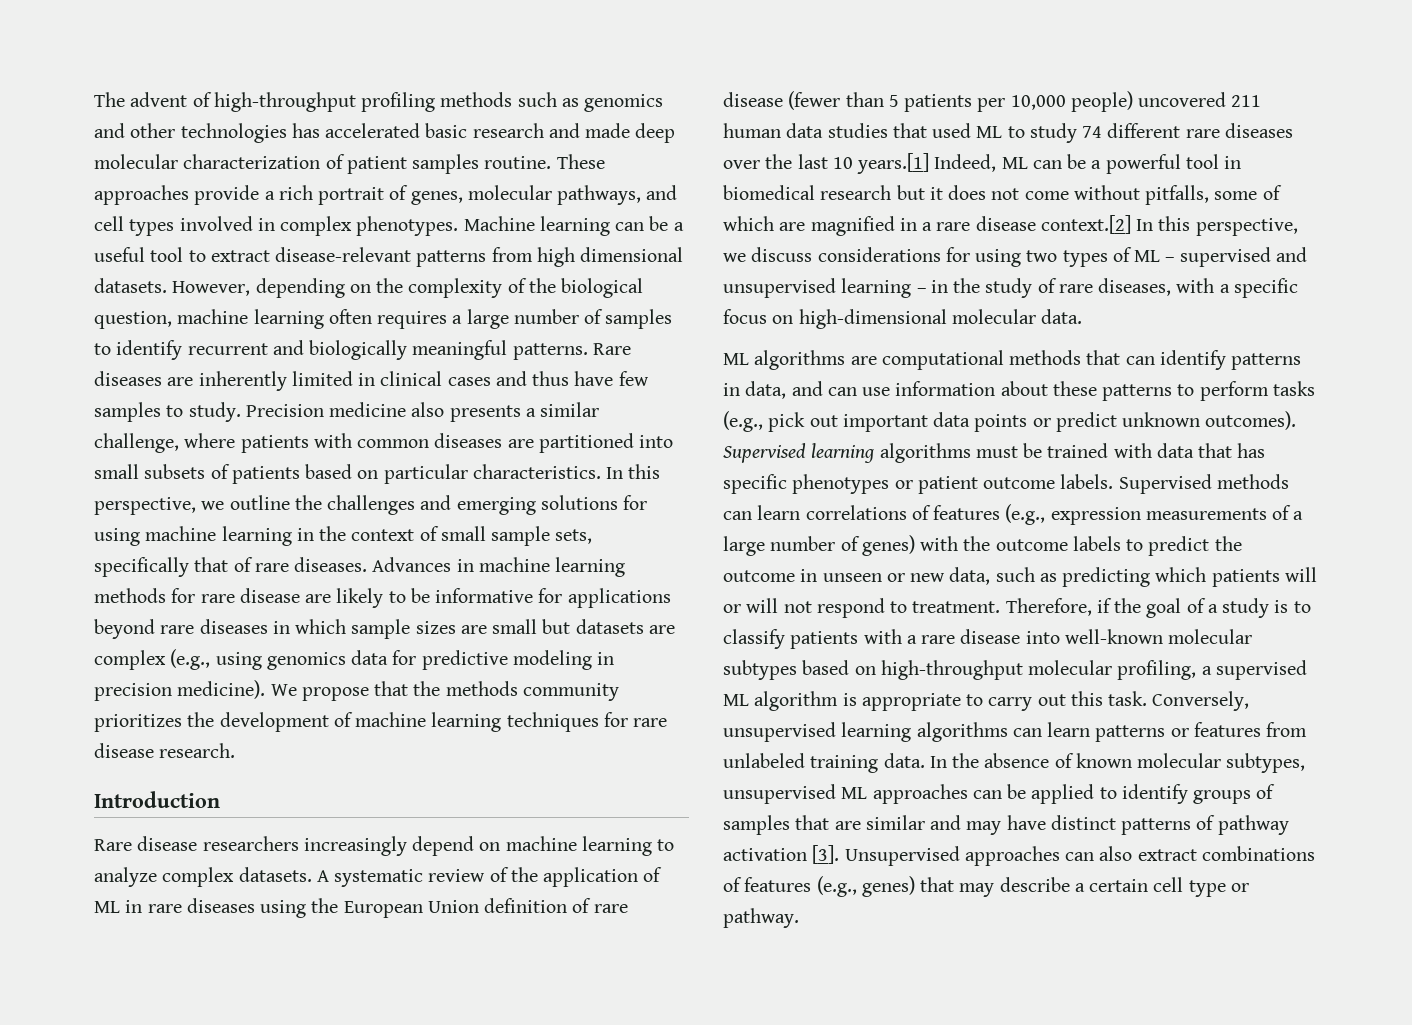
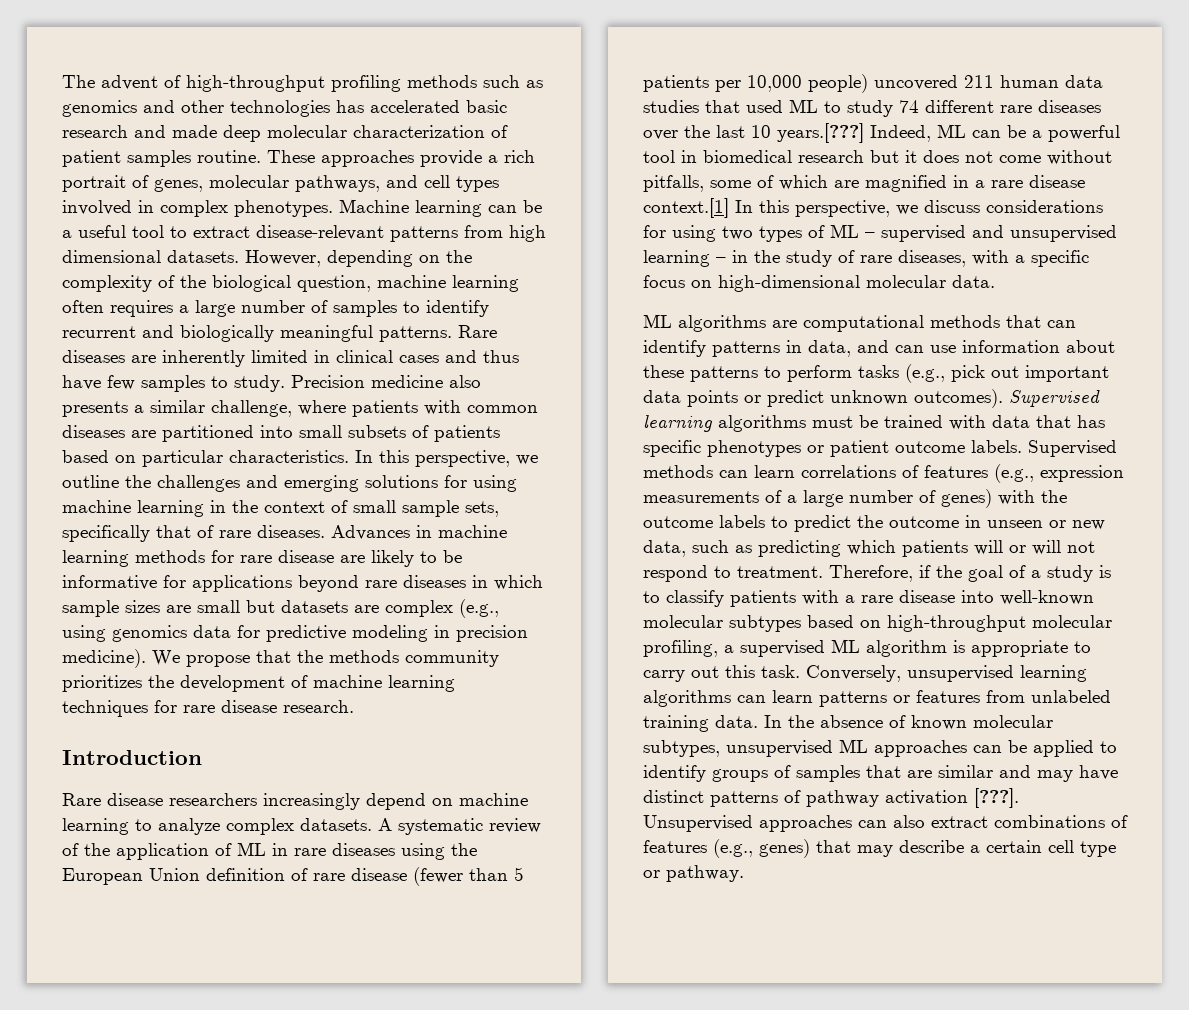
[857,153,930,174] years.[1] -> [777,123,864,143] years.[???]
[1040,215,1131,234] context.[2] -> [643,198,729,218] context.[1]
[812,845,840,864] [3]. -> [974,788,1019,808] [???].

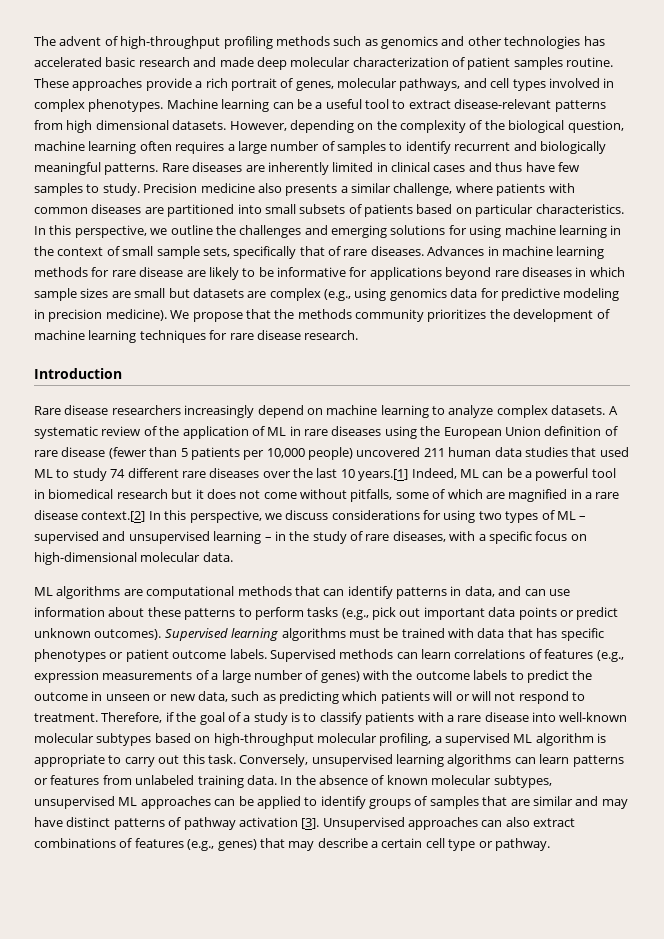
[777,123,864,143] years.[???] -> [358,469,409,481] years.[1]
[643,198,729,218] context.[1] -> [81,511,146,522] context.[2]
[974,788,1019,808] [???]. -> [301,818,320,829] [3].

